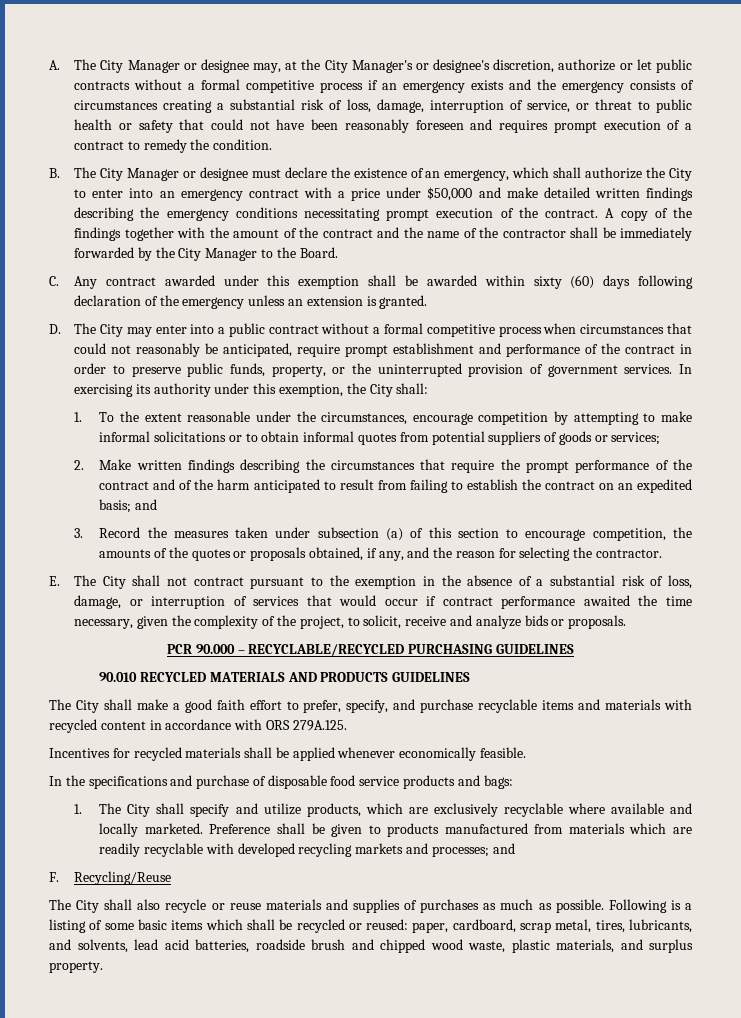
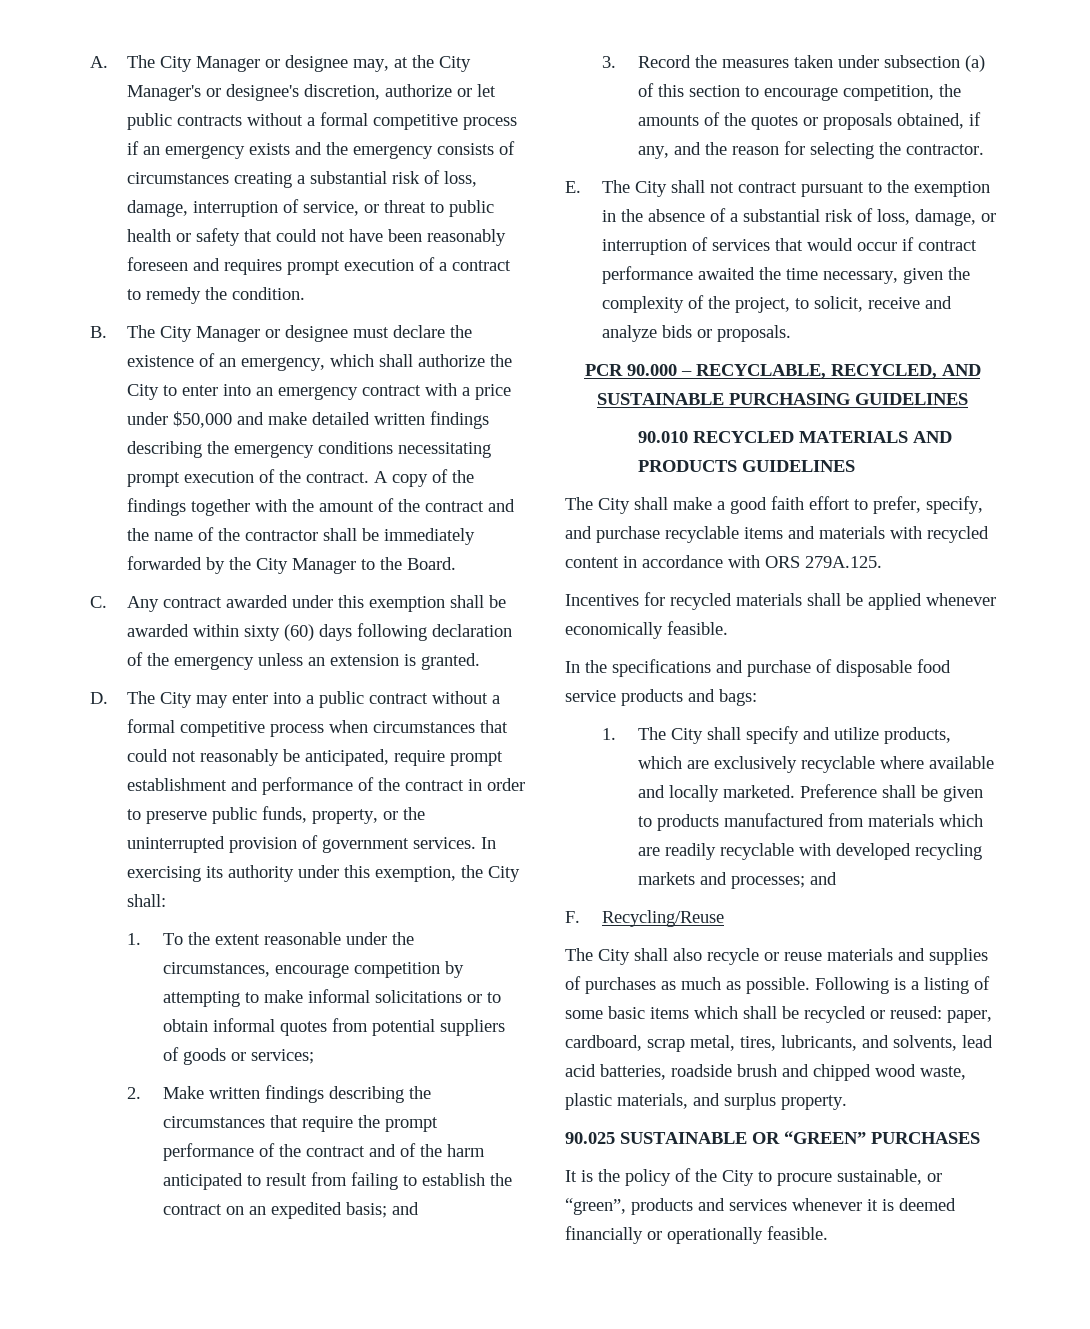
[248,644,405,656] RECYCLABLE/RECYCLED -> [695,364,981,379] [597,393,724,405] RECYCLABLE, RECYCLED, AND SUSTAINABLE
(103, 967) none -> [565,1131,980,1144] [565,1168,942,1186] [565,1198,956,1215] [565,1226,828,1244] // 90.025 SUSTAINABLE OR “GREEN” PURCHASES // It is the policy of the City to procure sustainable, or “green”, products and services whenever it is deemed financially or operationally feasible.

